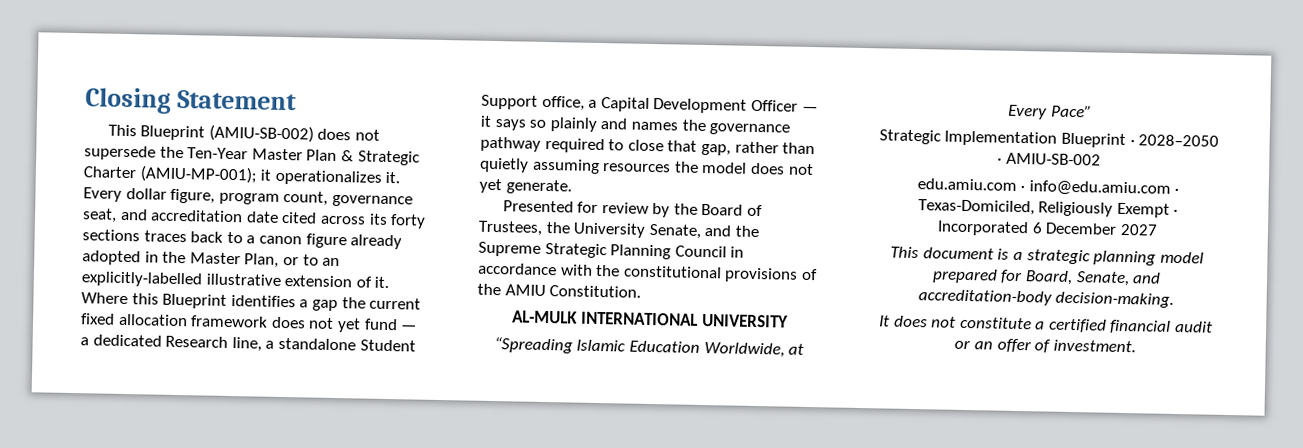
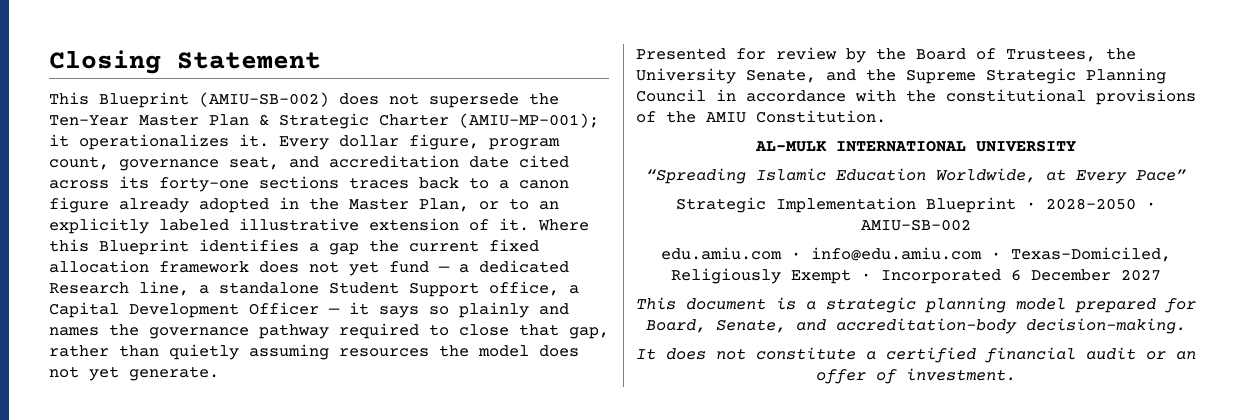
[390,214,427,229] forty -> [159,177,249,192] forty-one
[81,271,202,288] explicitly-labelled -> [49,218,229,234] explicitly labeled

